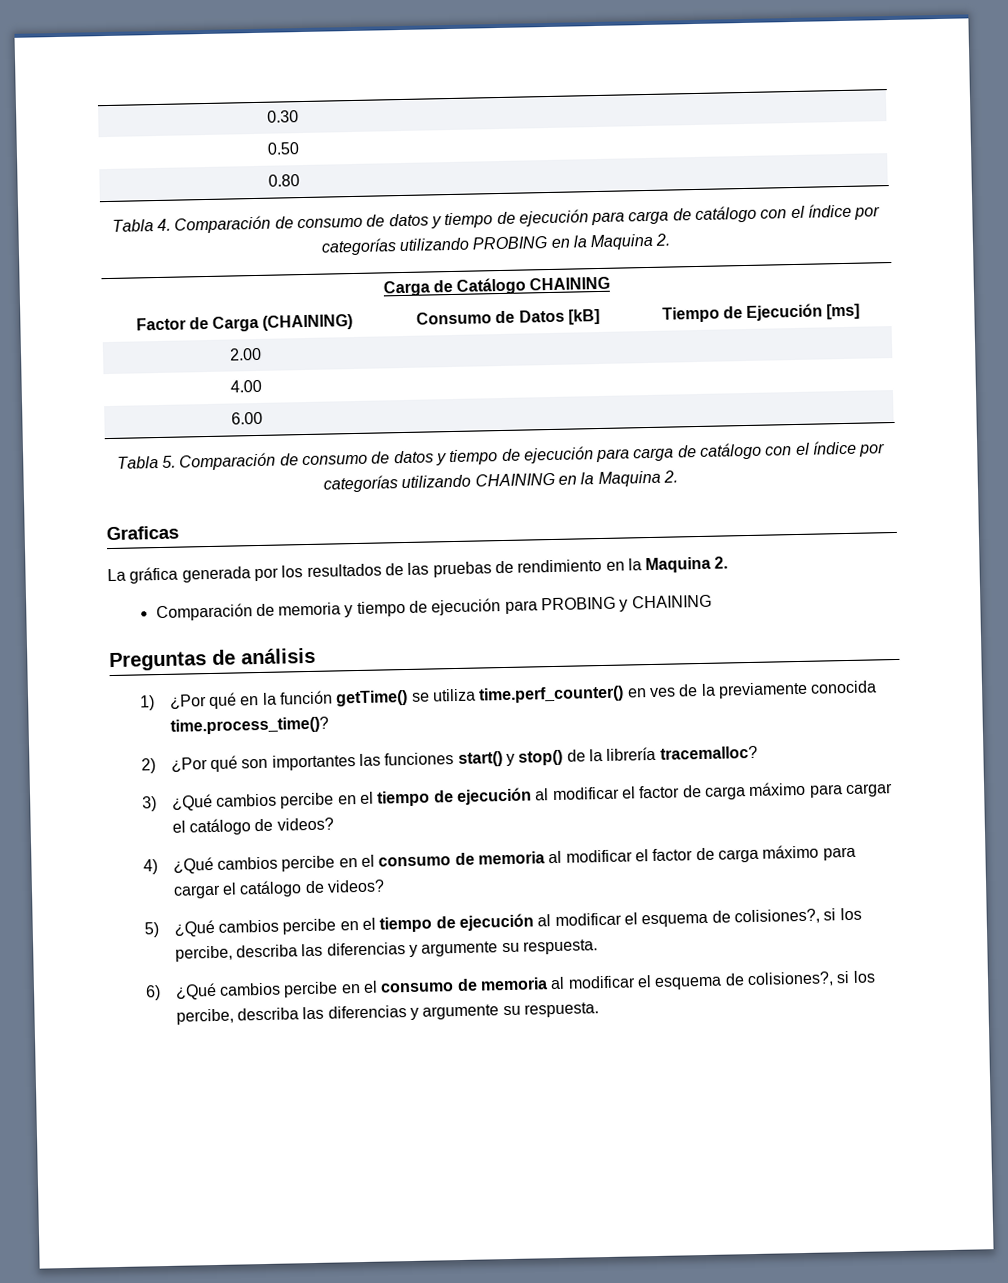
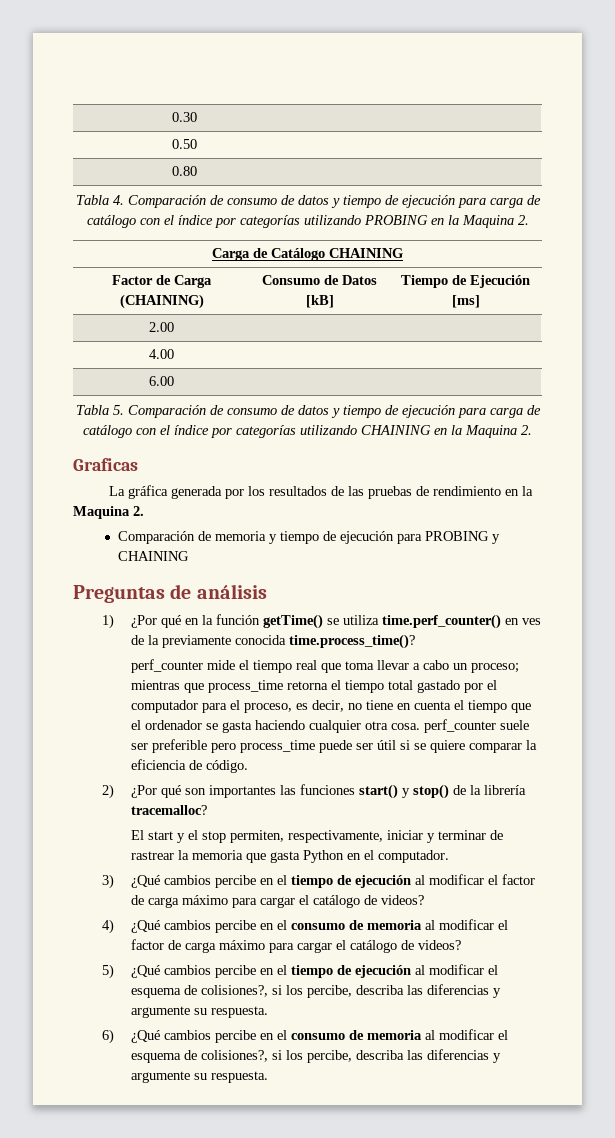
(329, 725) none -> [130,659,519,673] [130,680,497,693] [130,700,531,713] [130,719,529,733] [130,739,537,753] [130,759,248,773] // perf_counter mide el tiempo real que toma llevar a cabo un proceso; mientras que process_time retorna el tiempo total gastado por el computador para el proceso, es decir, no tiene en cuenta el tiempo que el ordenador se gasta haciendo cualquier otra cosa. perf_counter suele ser preferible pero process_time puede ser útil si se quiere comparar la eficiencia de código.
(758, 752) none -> [130,830,503,843] [130,850,449,863] // El start y el stop permiten, respectivamente, iniciar y terminar de rastrear la memoria que gasta Python en el computador.

